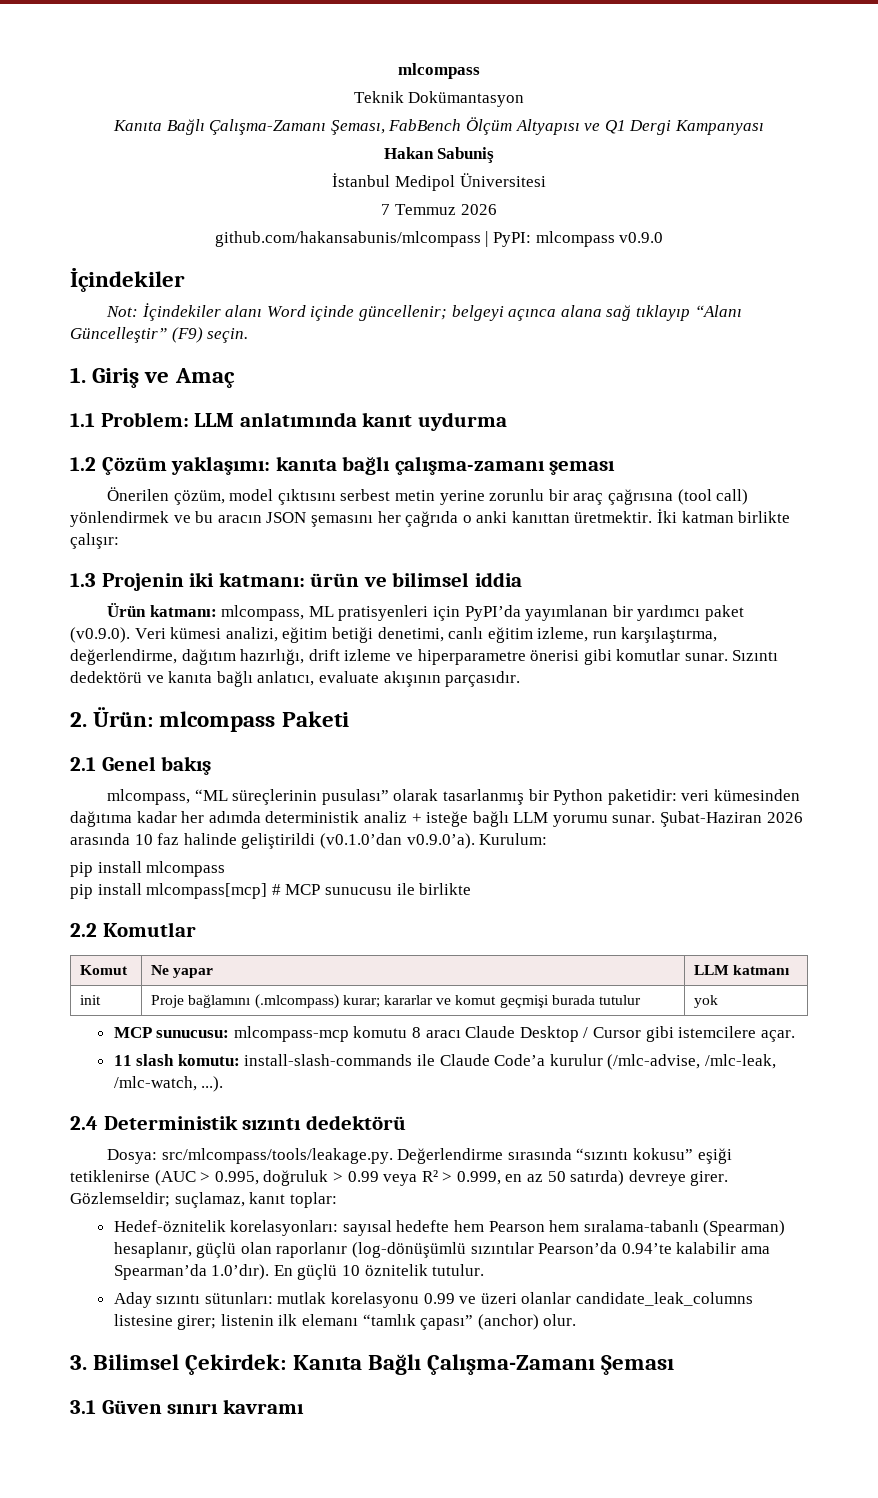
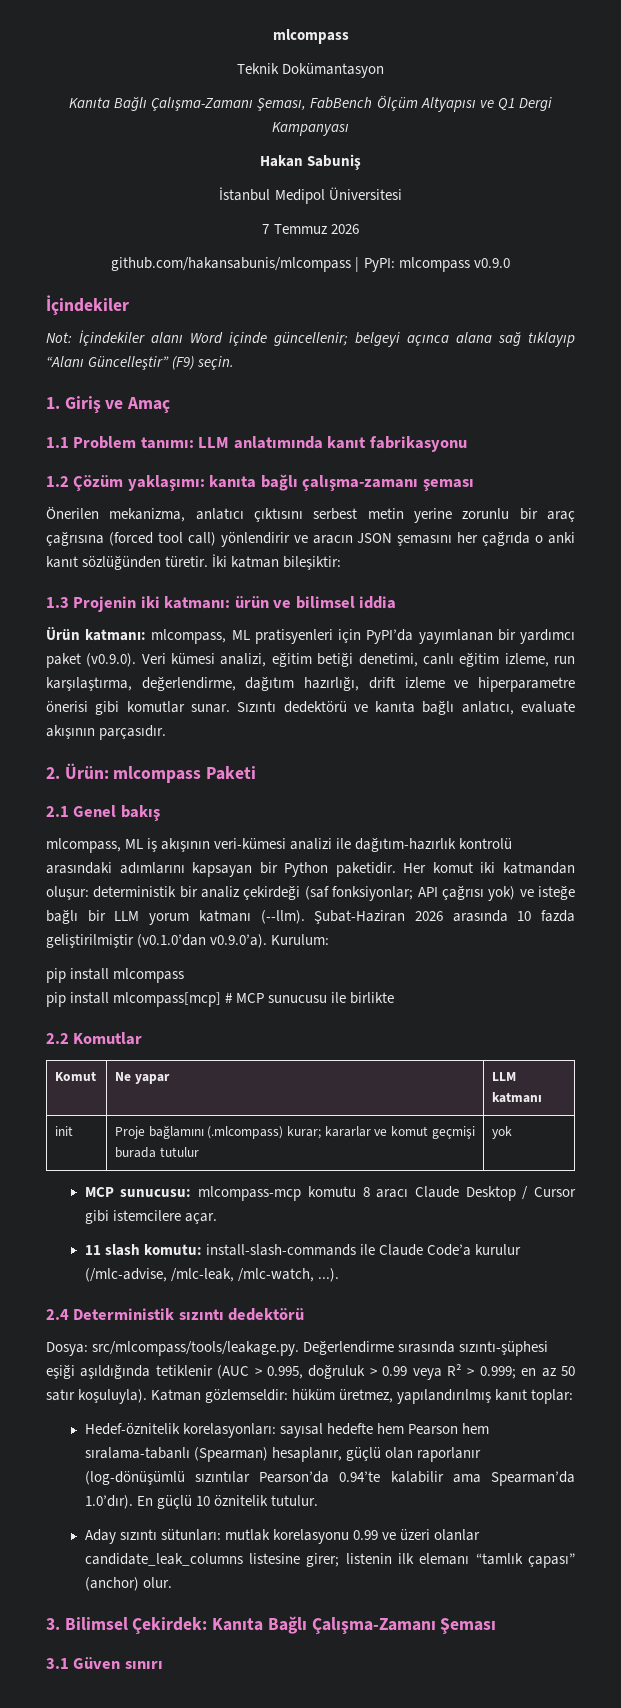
[100,412,189,427] Problem: -> [73,436,194,449] Problem tanımı:
[417,412,507,431] uydurma -> [369,436,467,452] fabrikasyonu
[173,489,274,505] çözüm, model -> [109,508,244,522] mekanizma, anlatıcı
[677,489,749,505] [70,511,214,527] (tool call) yönlendirmek ve bu -> [108,532,308,547] (forced tool call) yönlendirir ve
[511,509,791,523] [70,533,119,549] kanıttan üretmektir. İki katman birlikte çalışır: -> [46,554,342,570] kanıt sözlüğünden türetir. İki katman bileşiktir:
[194,789,800,805] [70,811,656,827] “ML süreçlerinin pusulası” olarak tasarlanmış bir Python paketidir: veri kümesinden dağıtıma kadar her adımda deterministik analiz + isteğe bağlı LLM yorumu sunar. -> [125,837,513,852] [46,862,575,877] [46,885,576,901] [46,909,305,925] ML iş akışının veri-kümesi analizi ile dağıtım-hazırlık kontrolü arasındaki adımlarını kapsayan bir Python paketidir. Her komut iki katmandan oluşur: deterministik bir analiz çekirdeği (saf fonksiyonlar; API çağrısı yok) ve isteğe bağlı bir LLM yorum katmanı (--llm).
[157,833,316,849] faz halinde geliştirildi -> [541,910,575,922] [46,934,134,948] fazda geliştirilmiştir
[576,1148,732,1164] [70,1170,150,1182] “sızıntı kokusu” eşiği tetiklenirse -> [459,1341,549,1356] [46,1364,213,1379] sızıntı-şüphesi eşiği aşıldığında tetiklenir
[456,1171,501,1185] 0.999, -> [479,1366,516,1379] 0.999;
[570,1170,729,1186] [70,1192,245,1208] satırda) devreye girer. Gözlemseldir; suçlamaz, -> [46,1389,492,1404] satır koşuluyla). Katman gözlemseldir: hüküm üretmez, yapılandırılmış
[222,1399,304,1414] kavramı -> (163, 1665) none

